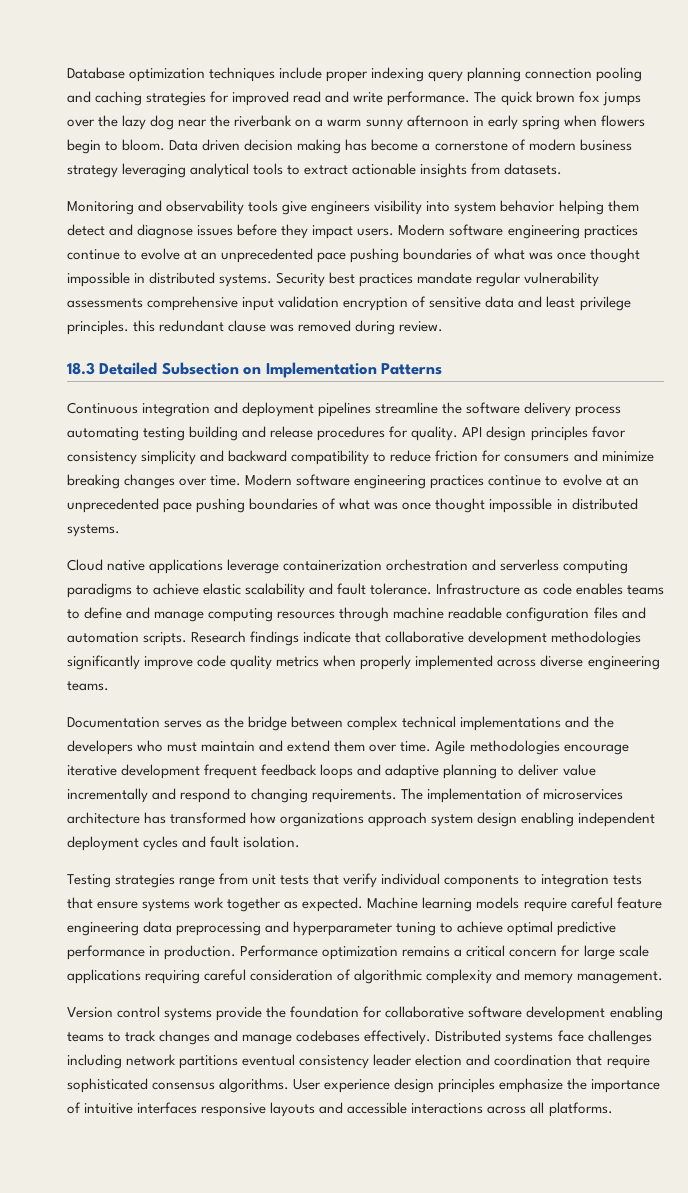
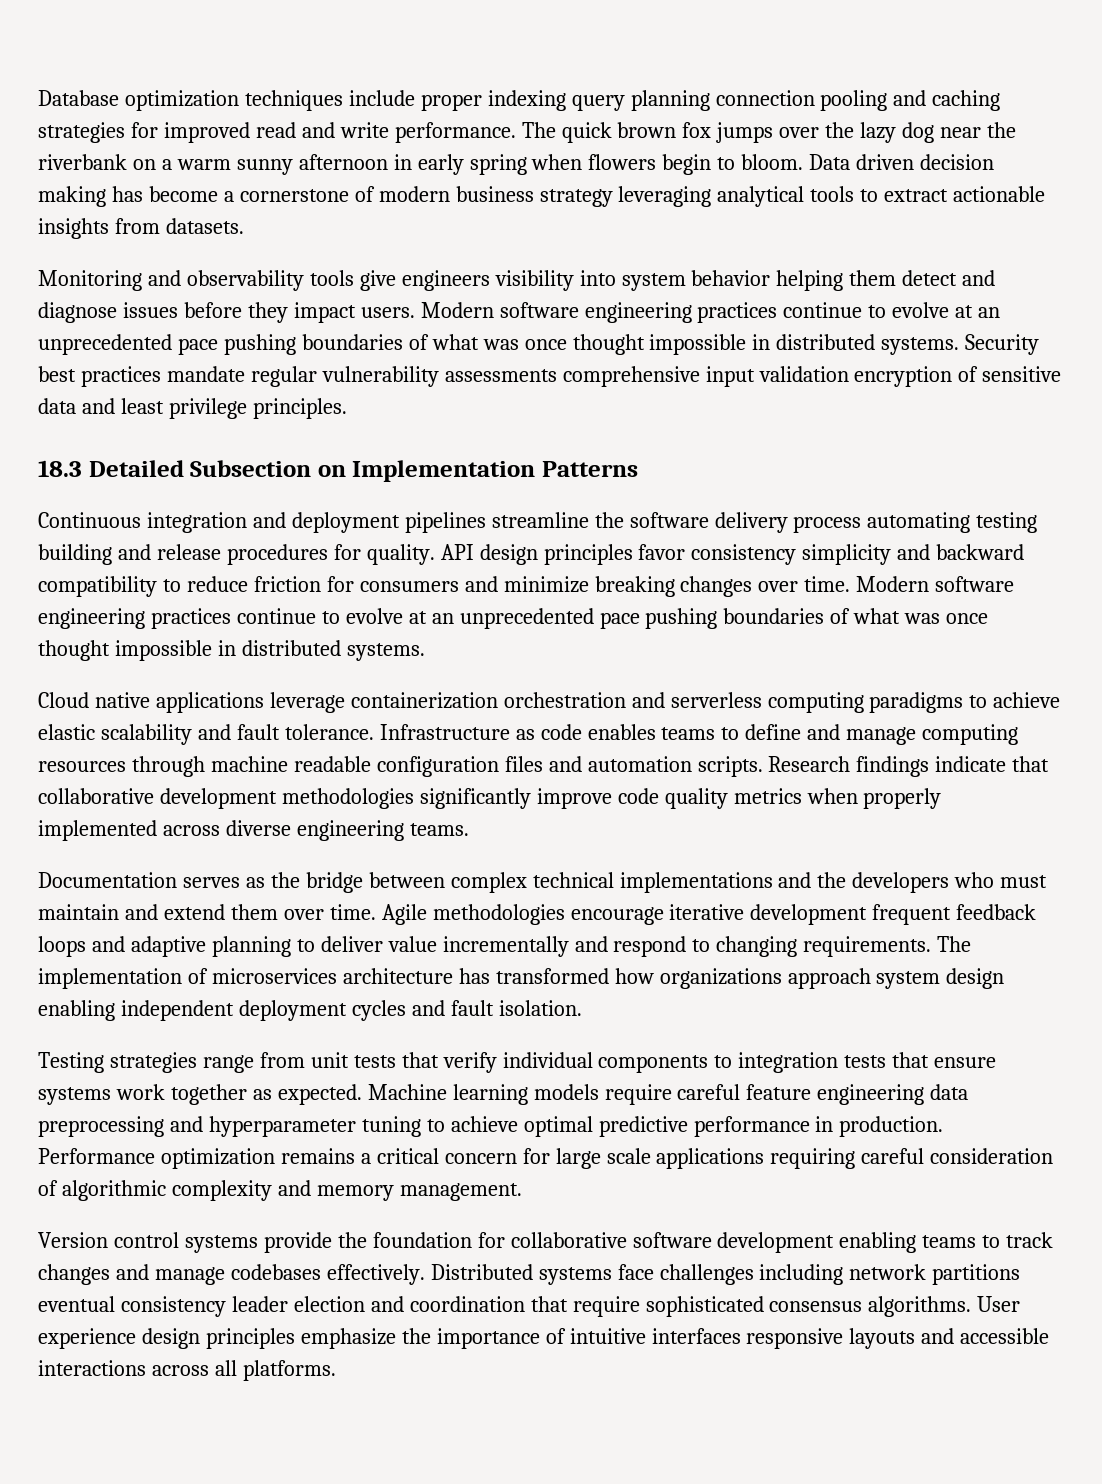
[133,320,444,335] this redundant clause was removed during review. -> (347, 408) none

